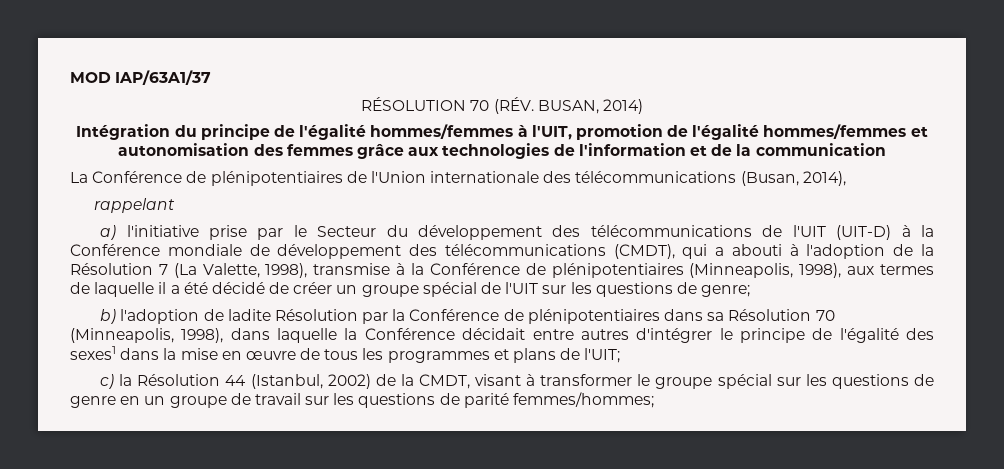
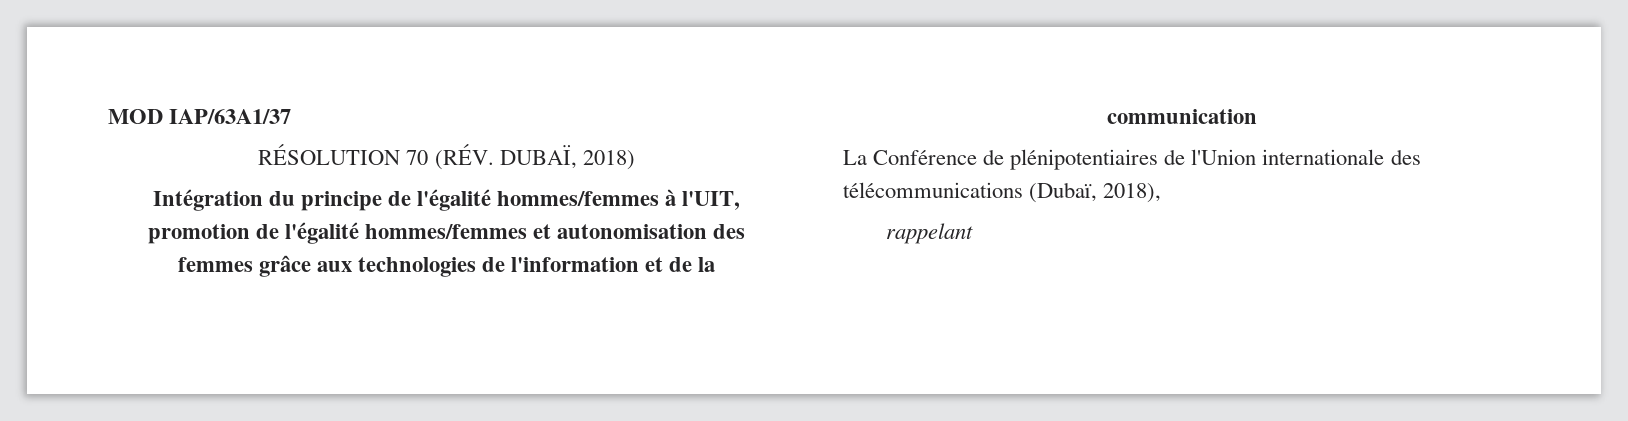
[537,99,643,114] BUSAN, 2014) -> [499,145,635,170] DUBAÏ, 2018)
[740,171,846,186] (Busan, 2014), -> [1029,182,1162,203] (Dubaï, 2018),
[100,225,935,240] [70,244,934,259] [70,263,934,278] [70,282,751,297] [100,309,835,324] [70,328,934,343] [70,346,621,363] [100,374,934,389] [70,392,655,408] // a) l'initiative prise par le Secteur du développement des télécommunications de l'UIT (UIT-D) à la Conférence mondiale de développement des télécommunications (CMDT), qui a abouti à l'adoption de la Résolution 7 (La Valette, 1998), transmise à la Conférence de plénipotentiaires (Minneapolis, 1998), aux termes de laquelle il a été décidé de créer un groupe spécial de l'UIT sur les questions de genre; // b) l'adoption de ladite Résolution par la Conférence de plénipotentiaires dans sa Résolution 70 (Minneapolis, 1998), dans laquelle la Conférence décidait entre autres d'intégrer le principe de l'égalité des sexes1 dans la mise en œuvre de tous les programmes et plans de l'UIT; // c) la Résolution 44 (Istanbul, 2002) de la CMDT, visant à transformer le groupe spécial sur les questions de genre en un groupe de travail sur les questions de parité femmes/hommes; -> (974, 233) none

